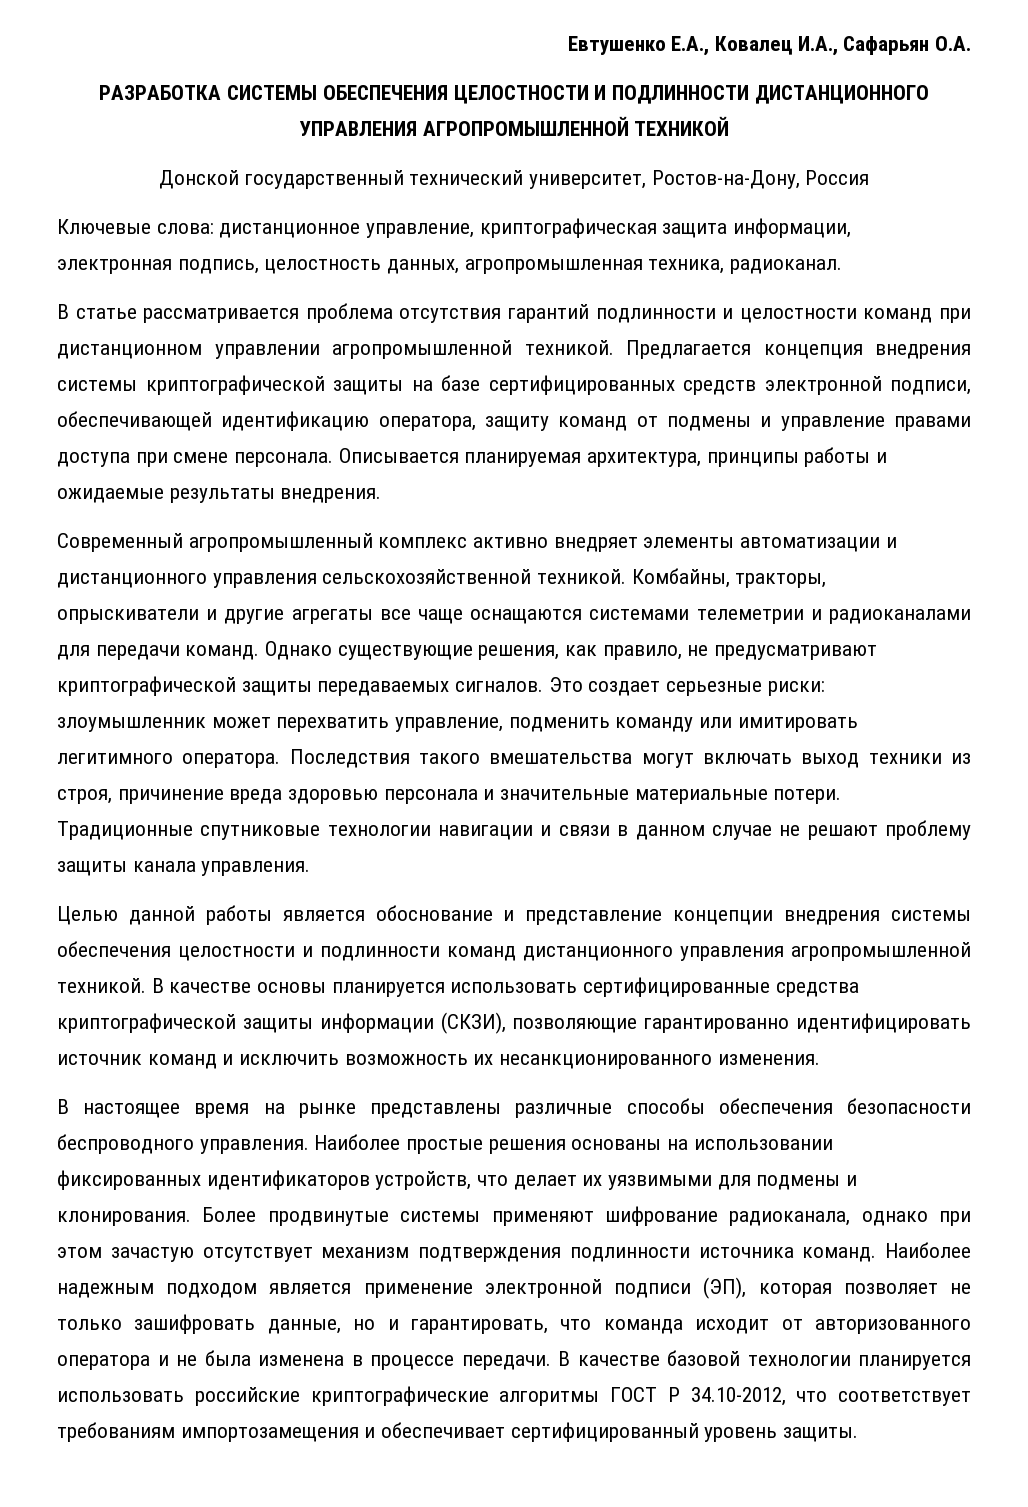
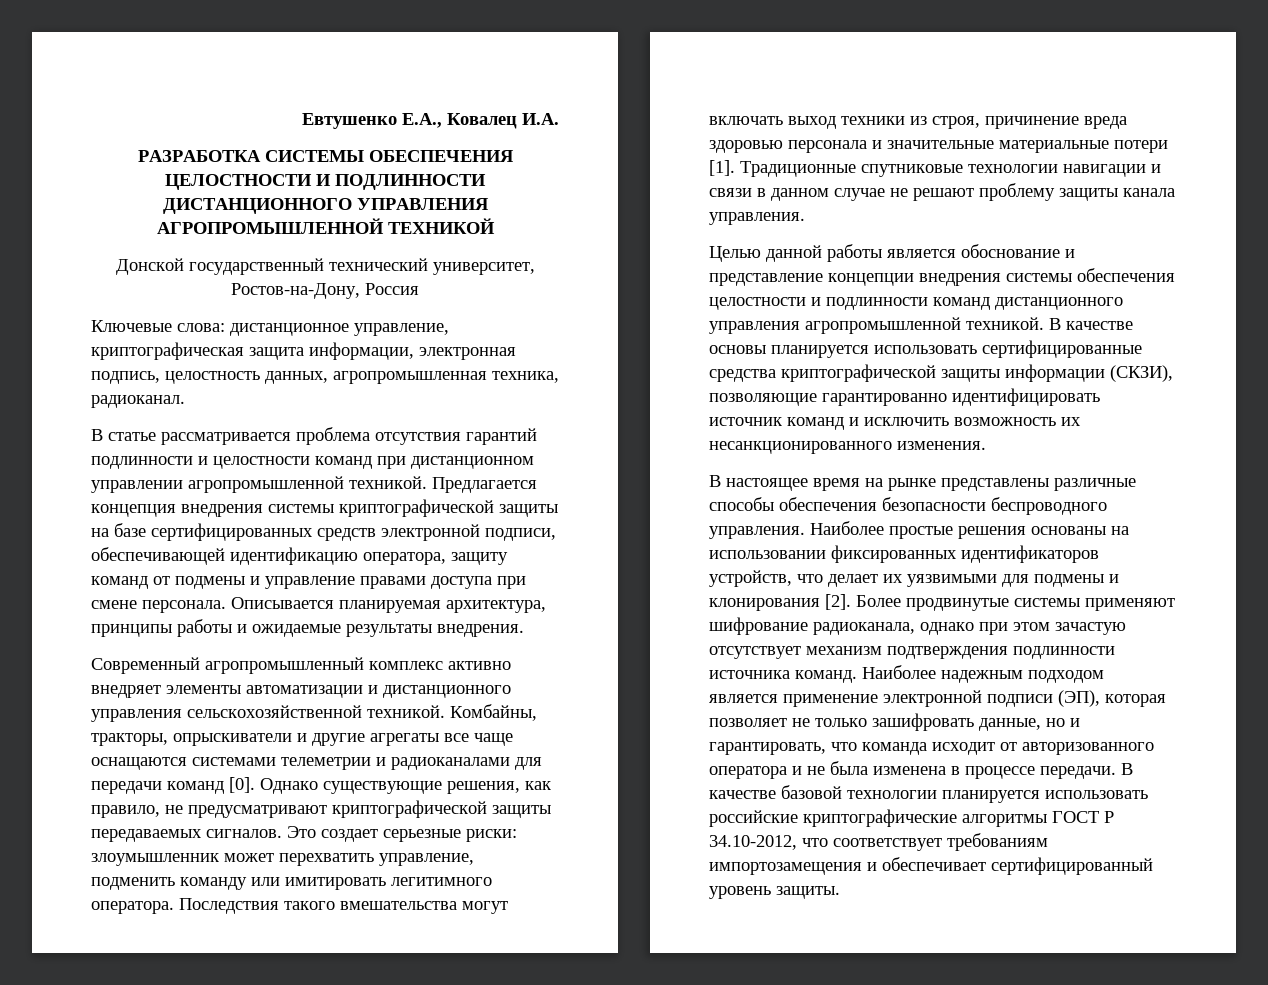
[797,36,971,56] И.А., Сафарьян О.А. -> [522,113,559,125] И.А.
[185,645,260,660] команд. -> [167,777,255,794] команд [0].
[773,789,842,804] потери. -> [1114,140,1168,153] [709,160,735,176] потери [1].
[57,1211,191,1226] клонирования. -> [709,594,851,611] клонирования [2].

